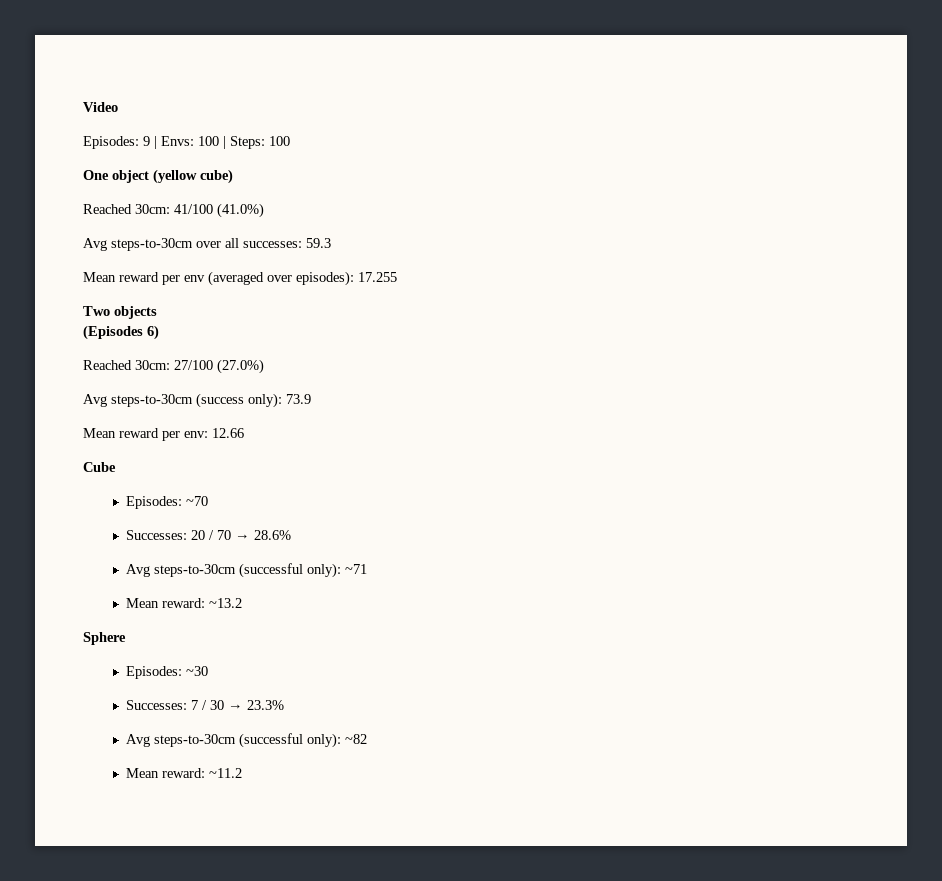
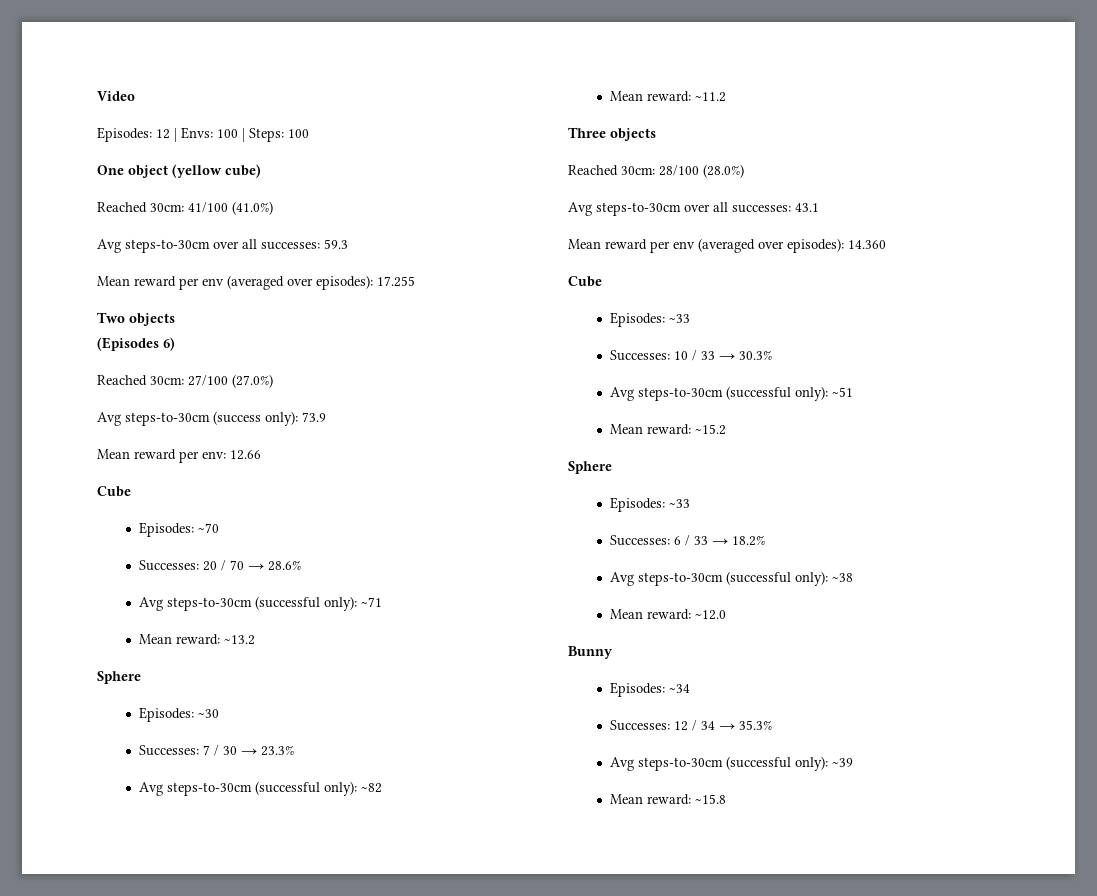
[143,136,150,146] 9 -> [156,129,170,139] 12
(243, 773) none -> [568,127,656,141] [568,164,744,178] [568,202,819,216] [568,238,886,253] [568,276,602,287] [609,312,690,327] [609,350,772,361] [609,386,853,401] [609,424,726,435] [568,461,612,474] [609,497,690,512] [609,535,765,546] [609,571,853,586] [609,609,726,620] [568,646,613,659] [609,682,690,697] [609,720,772,731] [609,756,853,771] [609,794,726,805] // Three objects // Reached 30cm: 28/100 (28.0%) // Avg steps-to-30cm over all successes: 43.1 // Mean reward per env (averaged over episodes): 14.360 // Cube // Episodes: ~33 // Successes: 10 / 33 → 30.3% // Avg steps-to-30cm (successful only): ~51 // Mean reward: ~15.2 // Sphere // Episodes: ~33 // Successes: 6 / 33 → 18.2% // Avg steps-to-30cm (successful only): ~38 // Mean reward: ~12.0 // Bunny // Episodes: ~34 // Successes: 12 / 34 → 35.3% // Avg steps-to-30cm (successful only): ~39 // Mean reward: ~15.8

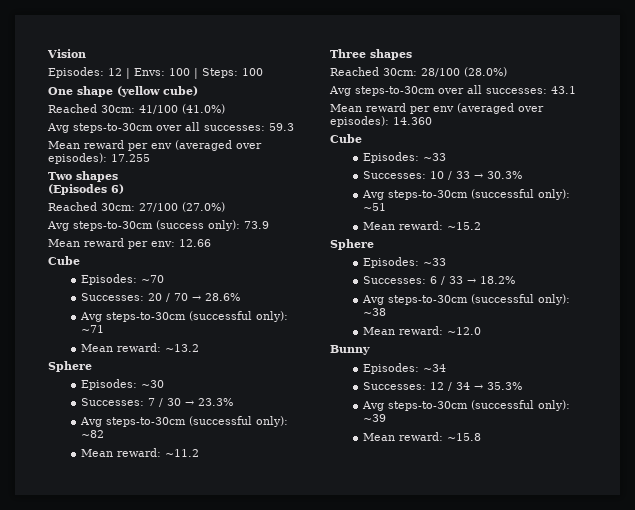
[97,91,135,101] Video -> [47,49,86,58] Vision
[128,165,168,178] object -> [77,86,113,97] shape
[129,313,175,326] objects -> [75,171,118,182] shapes
[610,128,656,141] objects -> [370,49,412,60] shapes

